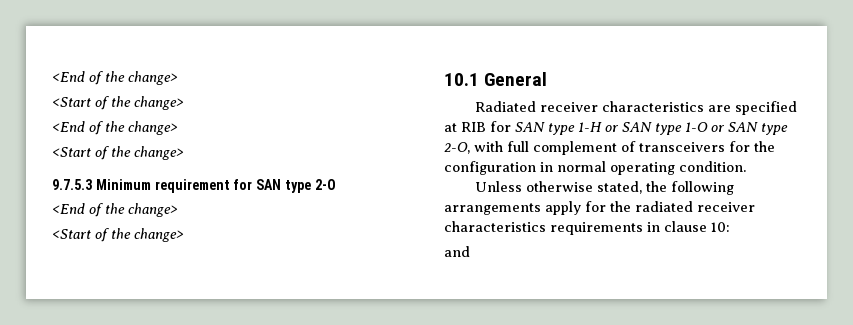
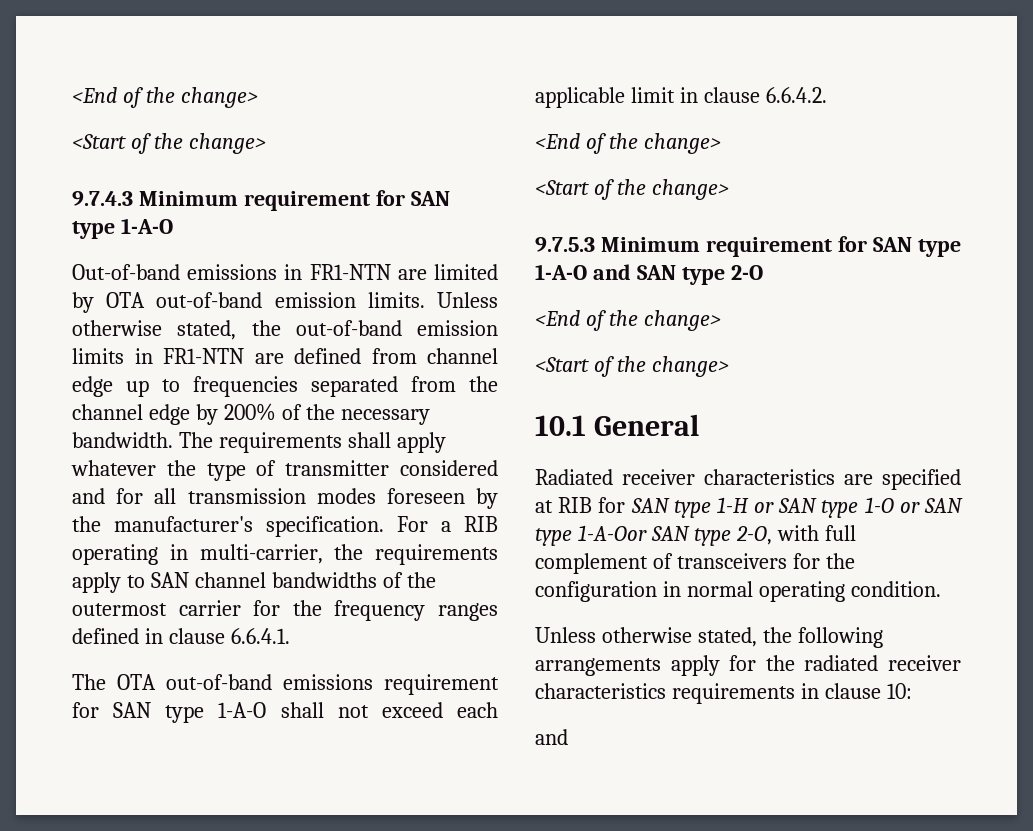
[52,71,178,85] [52,96,184,110] <End of the change> // <Start of the change> -> [72,87,258,108] [72,133,266,154] [72,190,450,211] [72,218,173,239] [72,264,498,280] [72,292,498,313] [72,320,498,340] [72,348,498,364] [72,376,498,397] [72,403,430,425] [72,432,446,453] [71,460,499,481] [72,488,498,509] [72,516,498,537] [72,544,498,565] [72,572,436,593] [72,600,498,621] [72,628,290,644] [72,674,499,695] [72,702,499,723] [535,87,827,108] <End of the change> // <Start of the change> // 9.7.4.3 Minimum requirement for SAN type 1-A-O // Out-of-band emissions in FR1-NTN are limited by OTA out-of-band emission limits. Unless otherwise stated, the out-of-band emission limits in FR1-NTN are defined from channel edge up to frequencies separated from the channel edge by 200% of the necessary bandwidth. The requirements shall apply whatever the type of transmitter considered and for all transmission modes foreseen by the manufacturer's specification. For a RIB operating in multi-carrier, the requirements apply to SAN channel bandwidths of the outermost carrier for the frequency ranges defined in clause 6.6.4.1. // The OTA out-of-band emissions requirement for SAN type 1-A-O shall not exceed each applicable limit in clause 6.6.4.2.
(311, 186) none -> [535,264,725,285] 1-A-O and SAN type
(788, 129) none -> [577,525,731,546] 1-A-Oor SAN type

